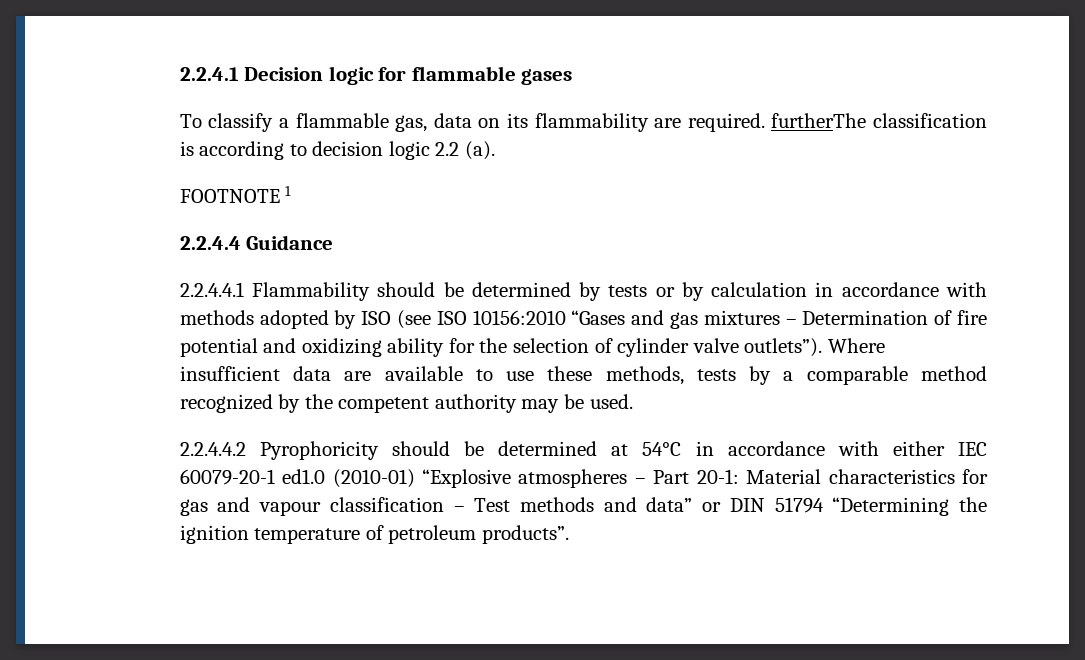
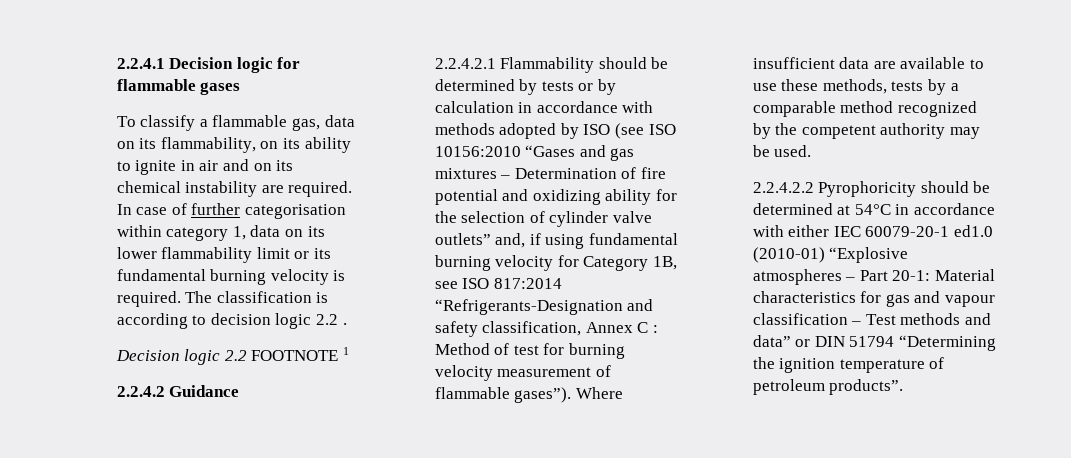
[534,113,867,132] flammability are required. furtherThe -> [160,137,351,153] [116,159,294,175] [116,181,353,197] [116,203,346,219] [116,225,325,241] [116,247,331,263] [116,269,346,285] [116,291,213,307] flammability, on its ability to ignite in air and on its chemical instability are required. In case of further categorisation within category 1, data on its lower flammability limit or its fundamental burning velocity is required. The
[464,141,495,160] (a). // -> [342,323,347,325] [115,349,247,365] . // Decision logic 2.2
[179,236,241,250] 2.2.4.4 -> [116,386,165,397] 2.2.4.2
[179,282,244,297] 2.2.4.4.1 -> [434,58,496,69] 2.2.4.2.1
[744,338,823,357] outlets”). -> [434,233,678,249] [434,255,677,271] [434,278,562,289] [434,299,654,315] [434,321,658,337] [434,343,625,359] [434,365,611,381] [434,387,572,403] outlets” and, if using fundamental burning velocity for Category 1B, see ISO 817:2014 “Refrigerants-Designation and safety classification, Annex C : Method of test for burning velocity measurement of flammable gases”).
[179,442,246,456] 2.2.4.4.2 -> [752,182,814,193] 2.2.4.2.2

